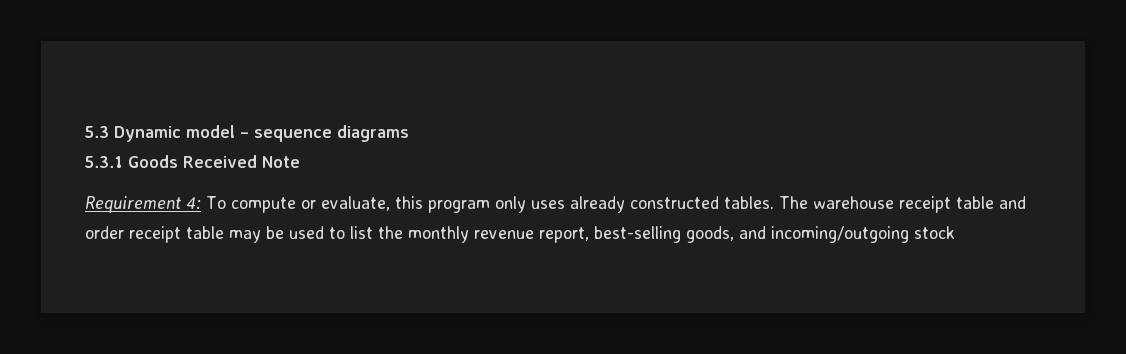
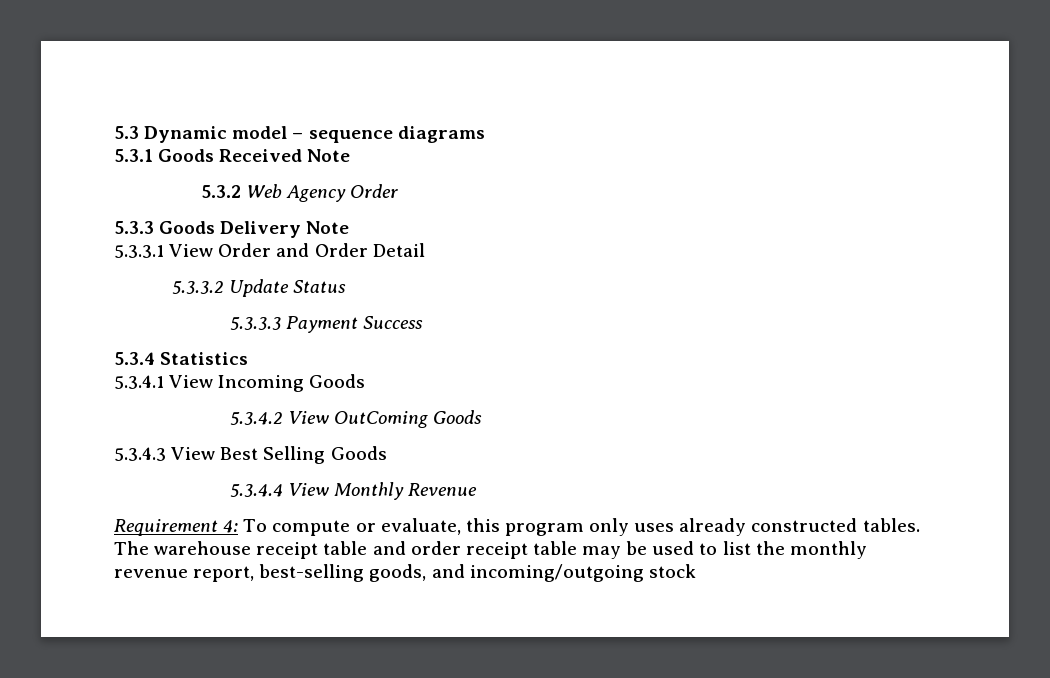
(300, 162) none -> [200,184,399,202] [114,221,350,238] [114,243,425,258] [171,279,347,297] [229,316,424,333] [114,352,249,365] [114,374,366,392] [229,410,483,428] [114,446,387,464] [229,482,478,500] // 5.3.2 Web Agency Order // 5.3.3 Goods Delivery Note // 5.3.3.1 View Order and Order Detail // 5.3.3.2 Update Status // 5.3.3.3 Payment Success // 5.3.4 Statistics // 5.3.4.1 View Incoming Goods // 5.3.4.2 View OutComing Goods // 5.3.4.3 View Best Selling Goods // 5.3.4.4 View Monthly Revenue

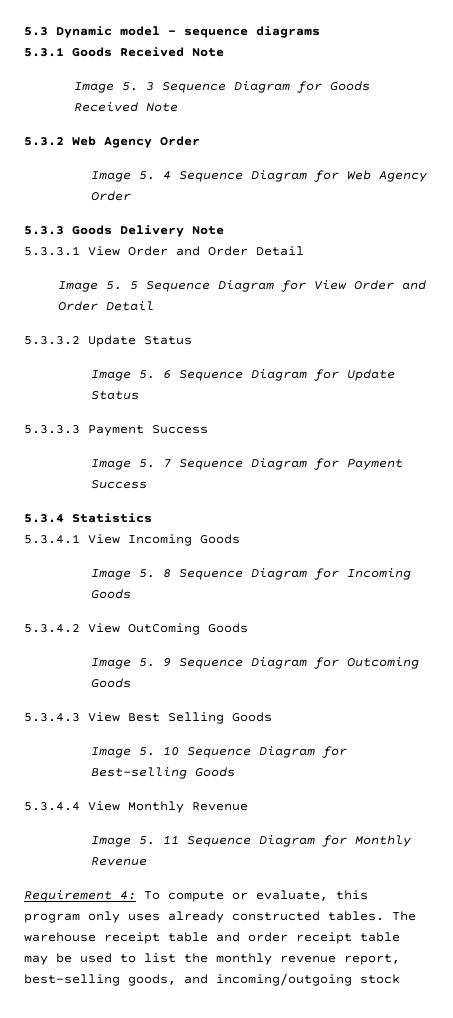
[200,185,241,198] 5.3.2 -> [74,81,371,93] [74,102,179,112] [24,136,200,148] [91,170,340,182] Image 5. 3 Sequence Diagram for Goods Received Note // 5.3.2 Web Agency Order // Image 5. 4 Sequence Diagram for
[171,279,347,297] [229,317,281,330] 5.3.3.2 Update Status // 5.3.3.3 -> [57,280,426,292] [57,301,154,311] [24,335,192,347] [91,369,396,381] [91,391,140,400] [24,425,208,436] [91,458,340,470] Image 5. 5 Sequence Diagram for View Order and Order Detail // 5.3.3.2 Update Status // Image 5. 6 Sequence Diagram for Update Status // 5.3.3.3 Payment Success // Image 5. 7 Sequence Diagram for
[229,411,429,428] 5.3.4.2 View OutComing -> [91,568,412,580] [91,589,132,599] [24,623,248,635] [91,657,420,669] Image 5. 8 Sequence Diagram for Incoming Goods // 5.3.4.2 View OutComing Goods // Image 5. 9 Sequence Diagram for Outcoming
[229,483,330,497] 5.3.4.4 View -> [91,746,348,758] [91,767,236,779] [24,801,248,813] [91,835,348,847] Image 5. 10 Sequence Diagram for Best-selling Goods // 5.3.4.4 View Monthly Revenue // Image 5. 11 Sequence Diagram for

